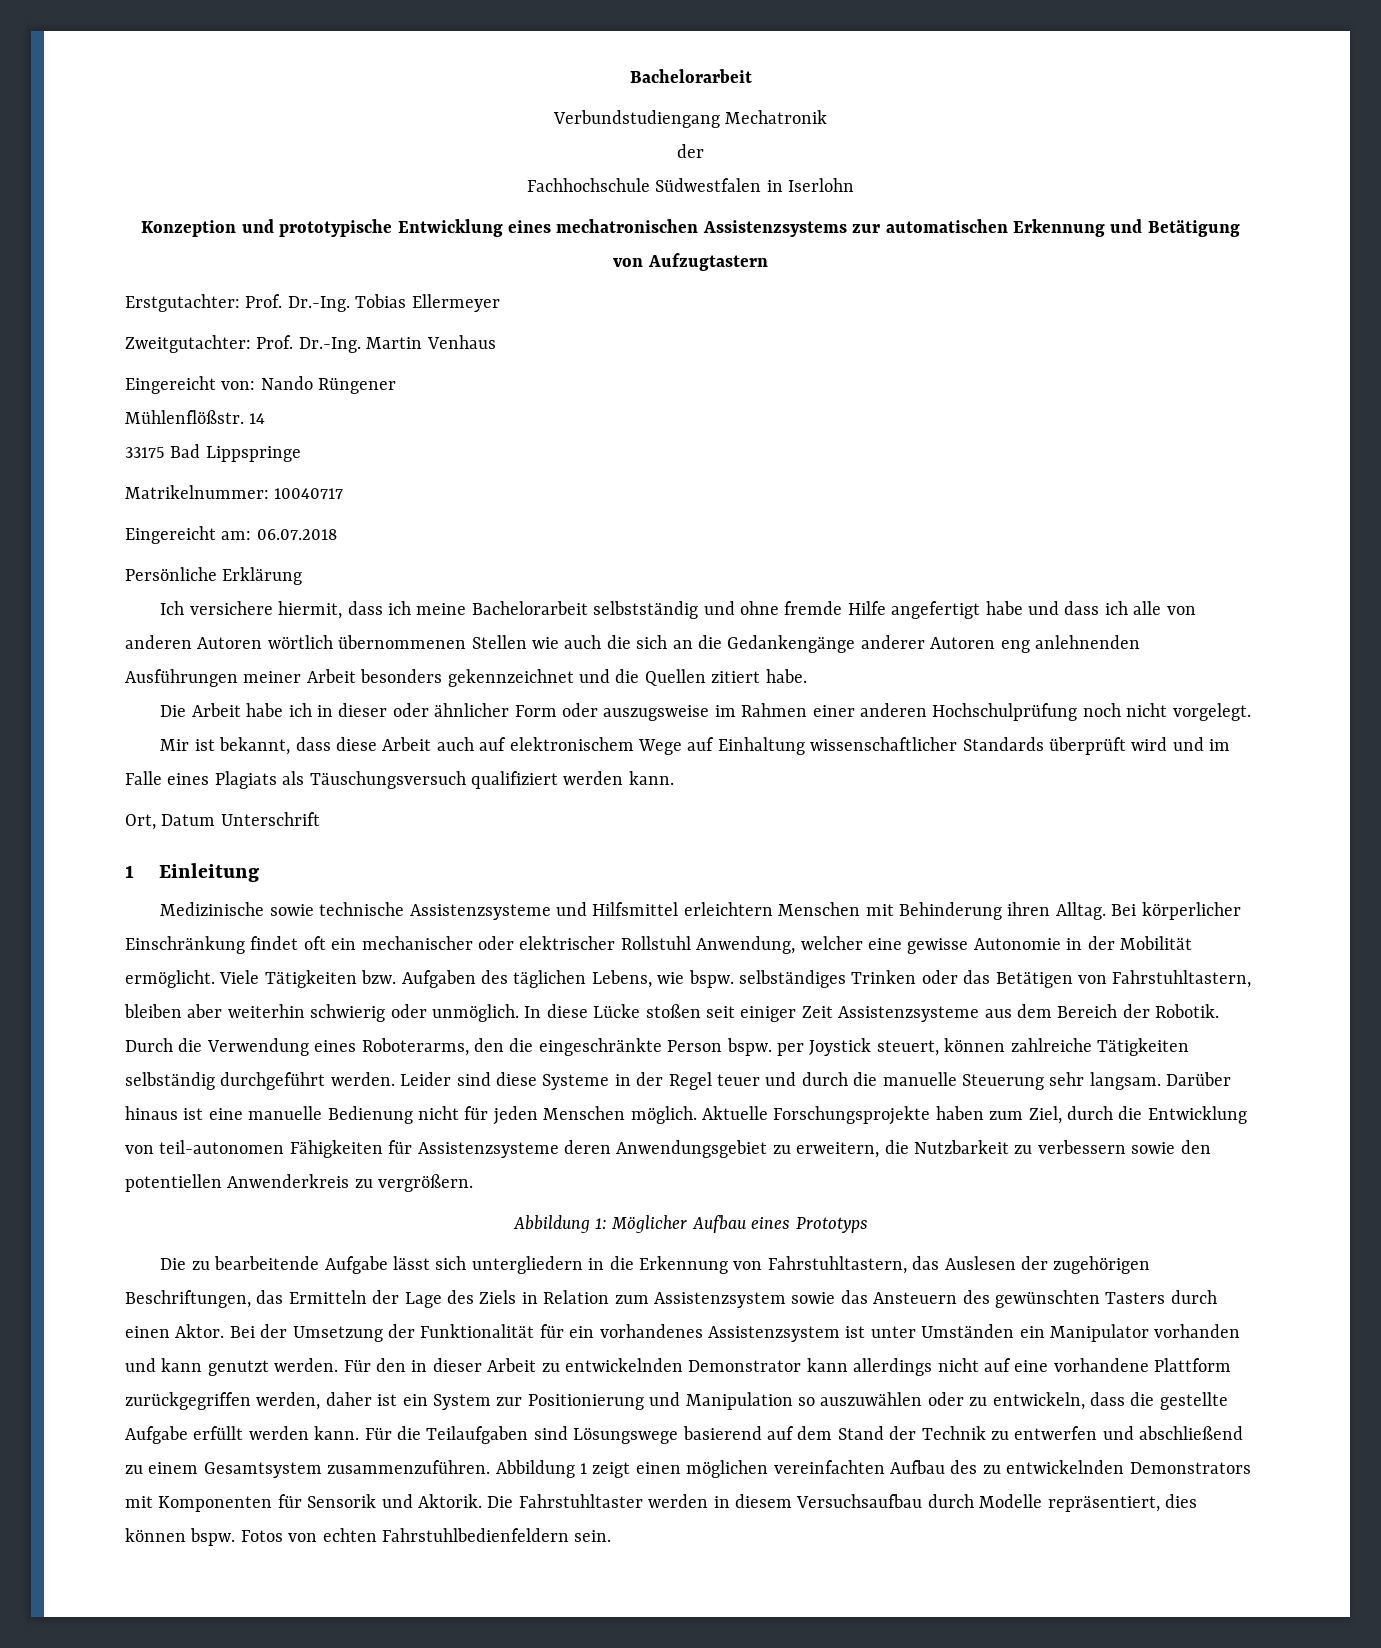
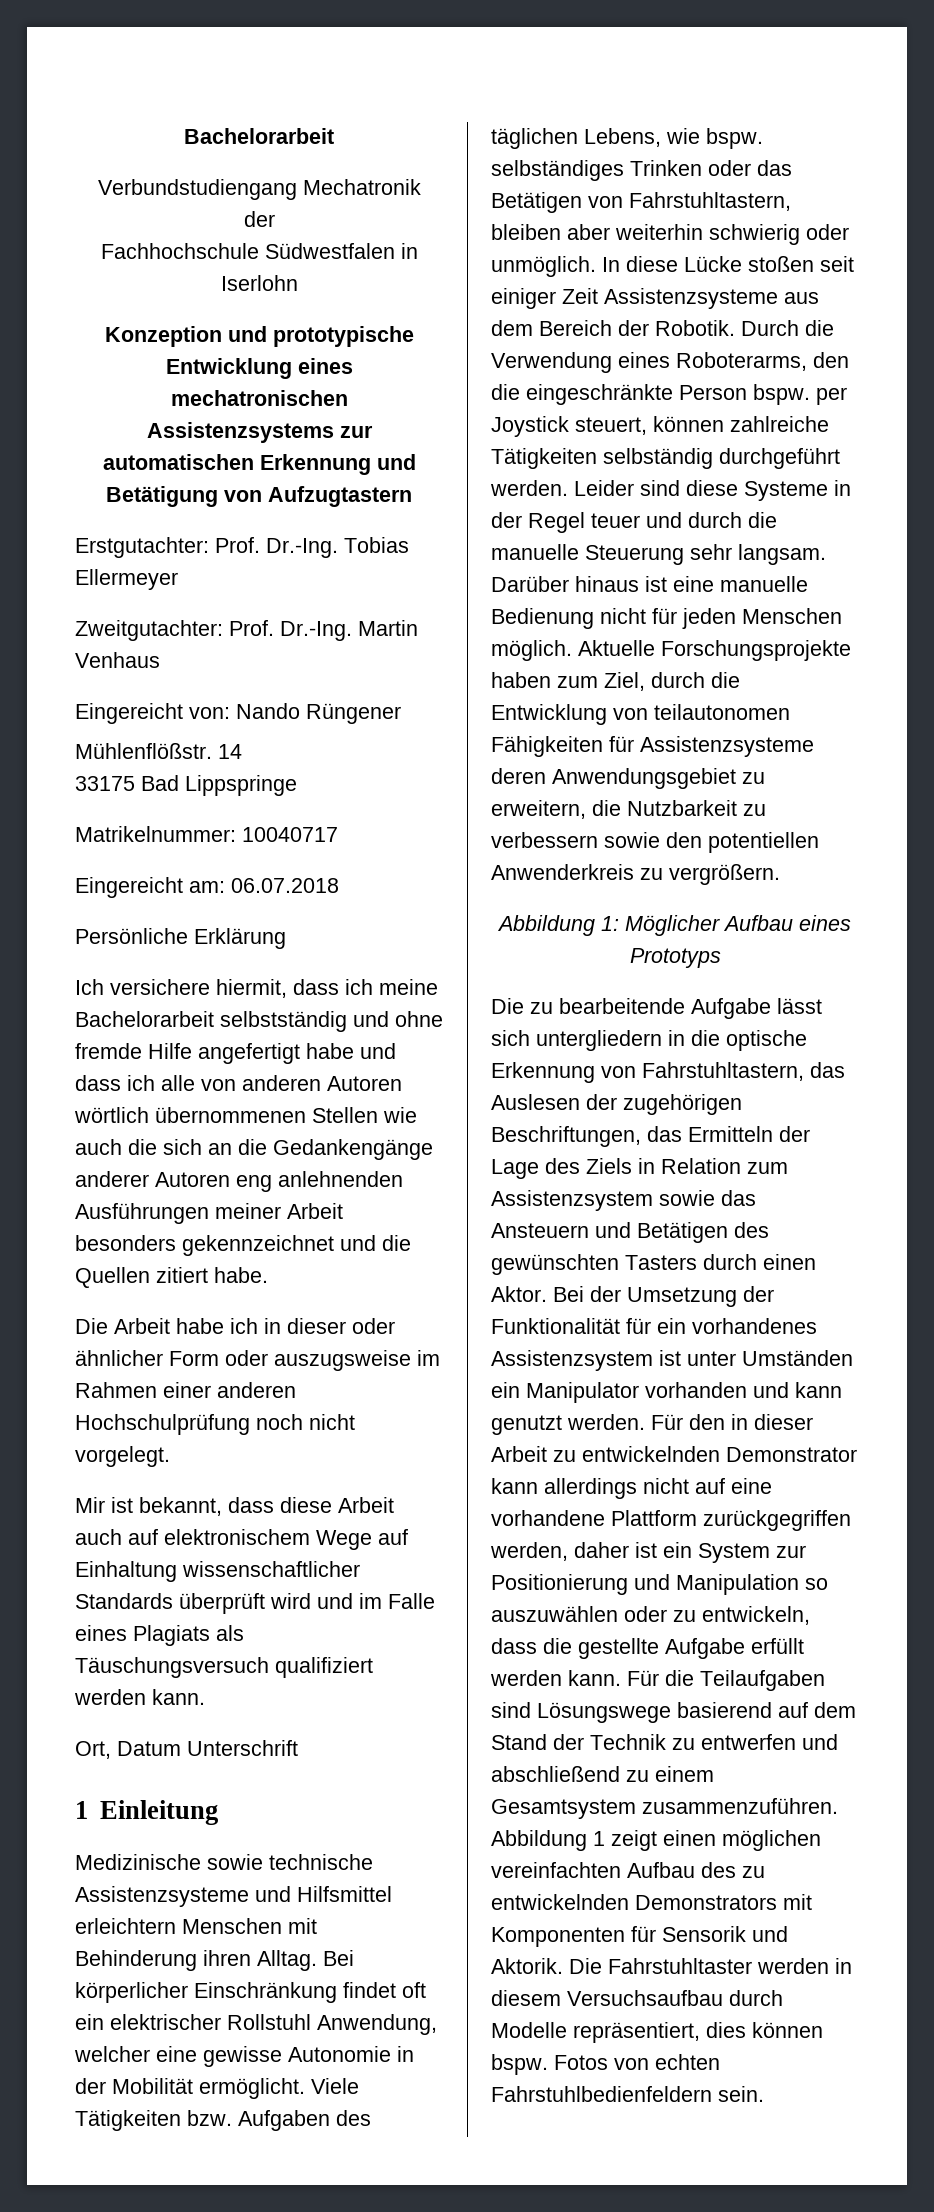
[361,936,514,950] mechanischer oder -> (104, 2022) none
[159,1140,285,1154] teil-autonomen -> [654,704,790,720] teilautonomen
(634, 1263) none -> [726,1030,807,1051] optische
(958, 1298) none -> [595,1222,728,1243] und Betätigen

